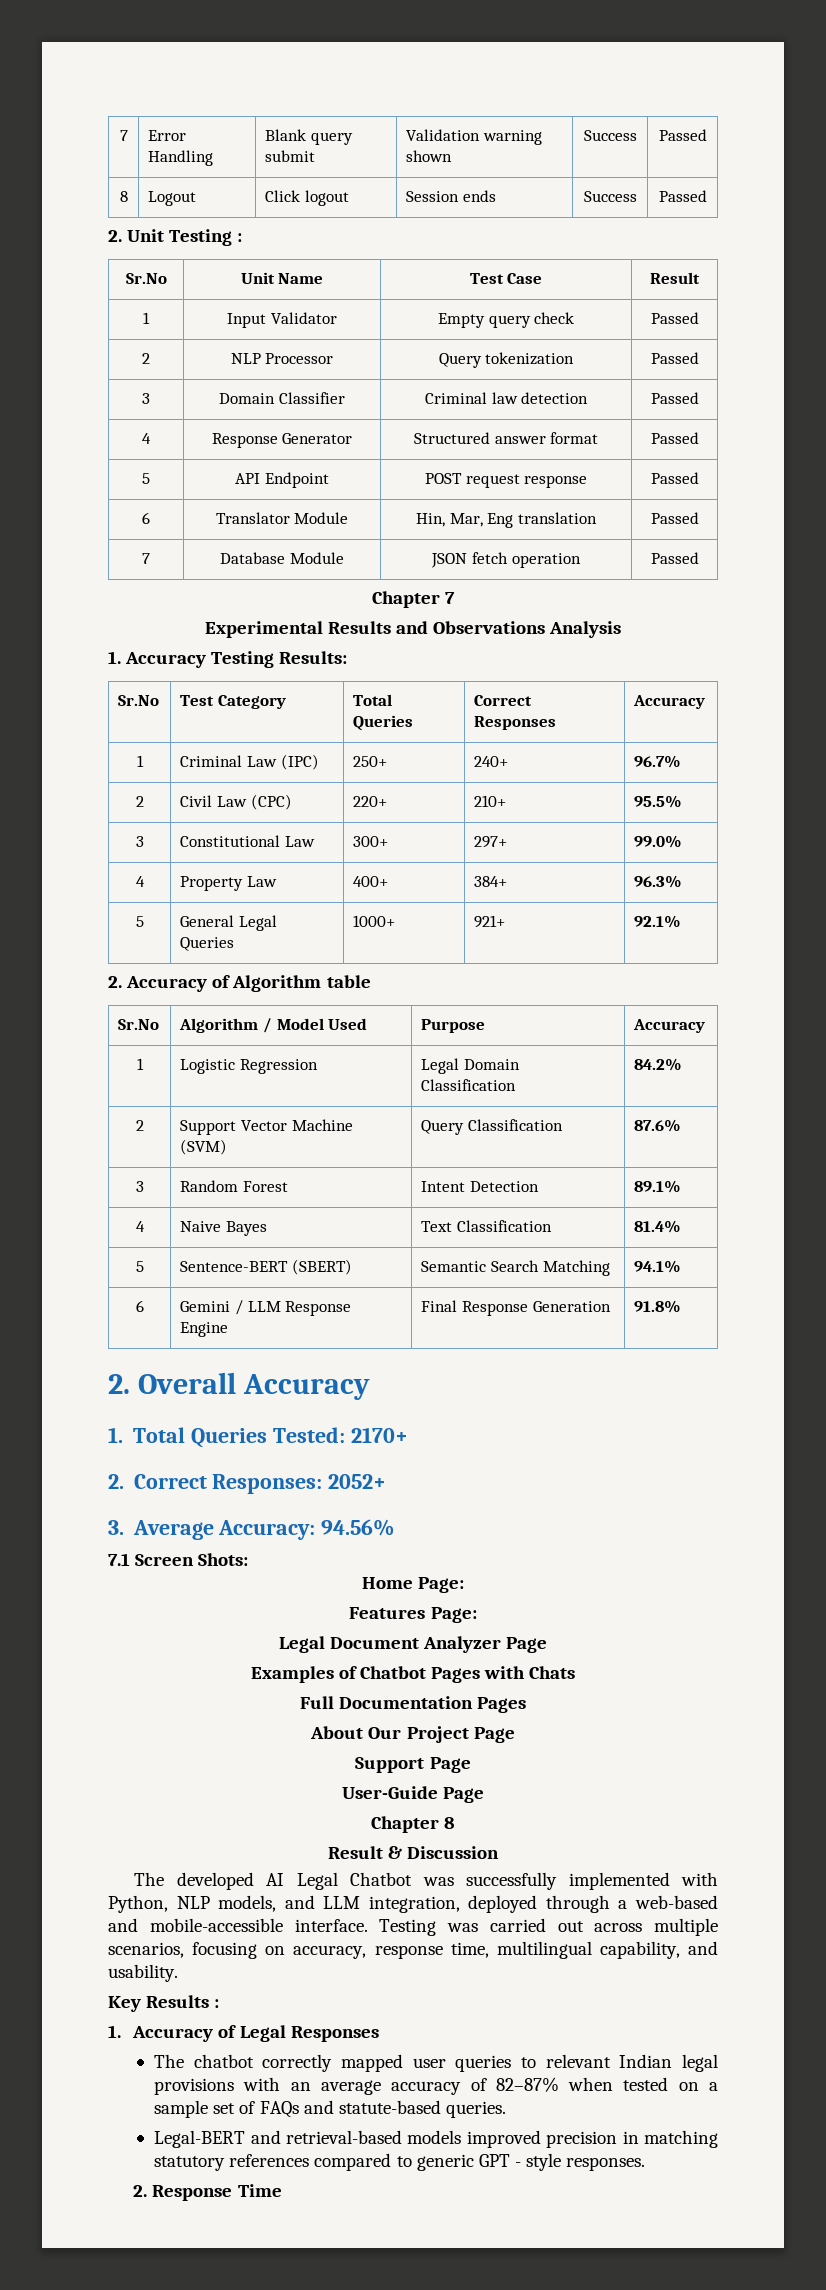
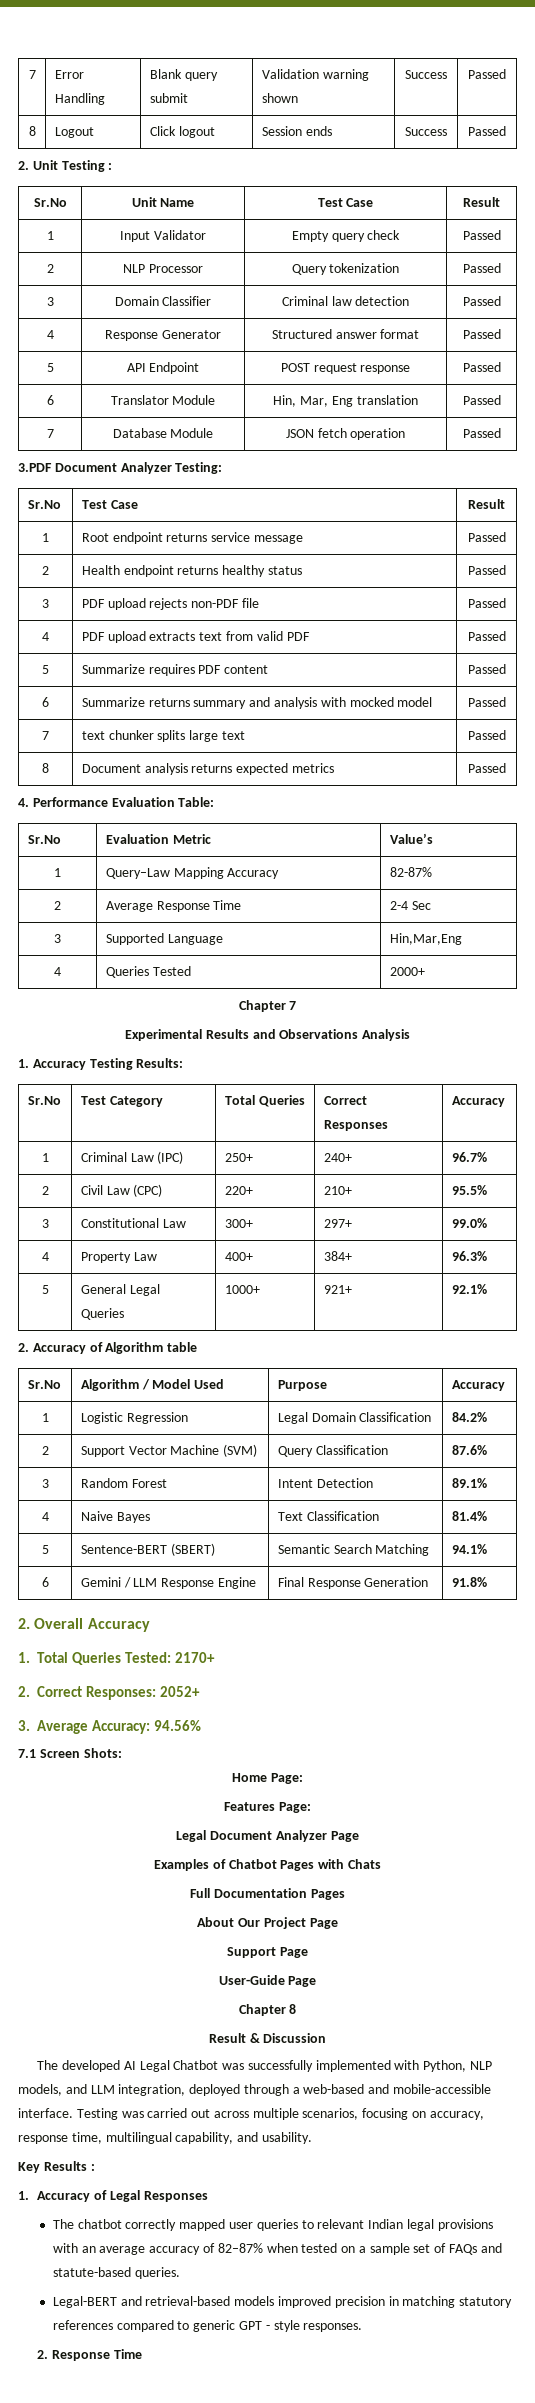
(699, 558) none -> [18,462,223,474] [27,500,61,509] [81,500,138,509] [468,499,505,509] [42,533,49,542] [81,532,304,544] [467,532,506,542] [42,566,49,575] [81,565,303,577] [467,565,506,575] [42,599,49,608] [81,598,260,610] [467,598,506,608] [42,632,49,641] [81,631,310,643] [467,631,506,641] [42,665,49,674] [81,664,269,676] [467,664,506,674] [42,697,49,707] [81,697,433,709] [467,697,506,707] [42,731,49,740] [81,730,246,742] [467,730,506,740] [42,763,49,773] [81,763,335,775] [467,763,506,773] [18,797,215,807] [27,835,61,844] [105,834,211,844] [389,833,433,844] [54,868,61,877] [105,867,280,879] [389,867,432,877] [54,901,61,910] [105,900,242,912] [389,901,431,910] [54,934,61,943] [105,933,223,945] [389,933,462,945] [54,967,61,976] [105,966,191,978] [389,967,425,976] // 3.PDF Document Analyzer Testing: // Sr.No | Test Case | Result // 1 | Root endpoint returns service message | Passed // 2 | Health endpoint returns healthy status | Passed // 3 | PDF upload rejects non-PDF file | Passed // 4 | PDF upload extracts text from valid PDF | Passed // 5 | Summarize requires PDF content | Passed // 6 | Summarize returns summary and analysis with mocked model | Passed // 7 | text chunker splits large text | Passed // 8 | Document analysis returns expected metrics | Passed // 4. Performance Evaluation Table: // Sr.No | Evaluation Metric | Value’s // 1 | Query–Law Mapping Accuracy | 82-87% // 2 | Average Response Time | 2-4 Sec // 3 | Supported Language | Hin,Mar,Eng // 4 | Queries Tested | 2000+

